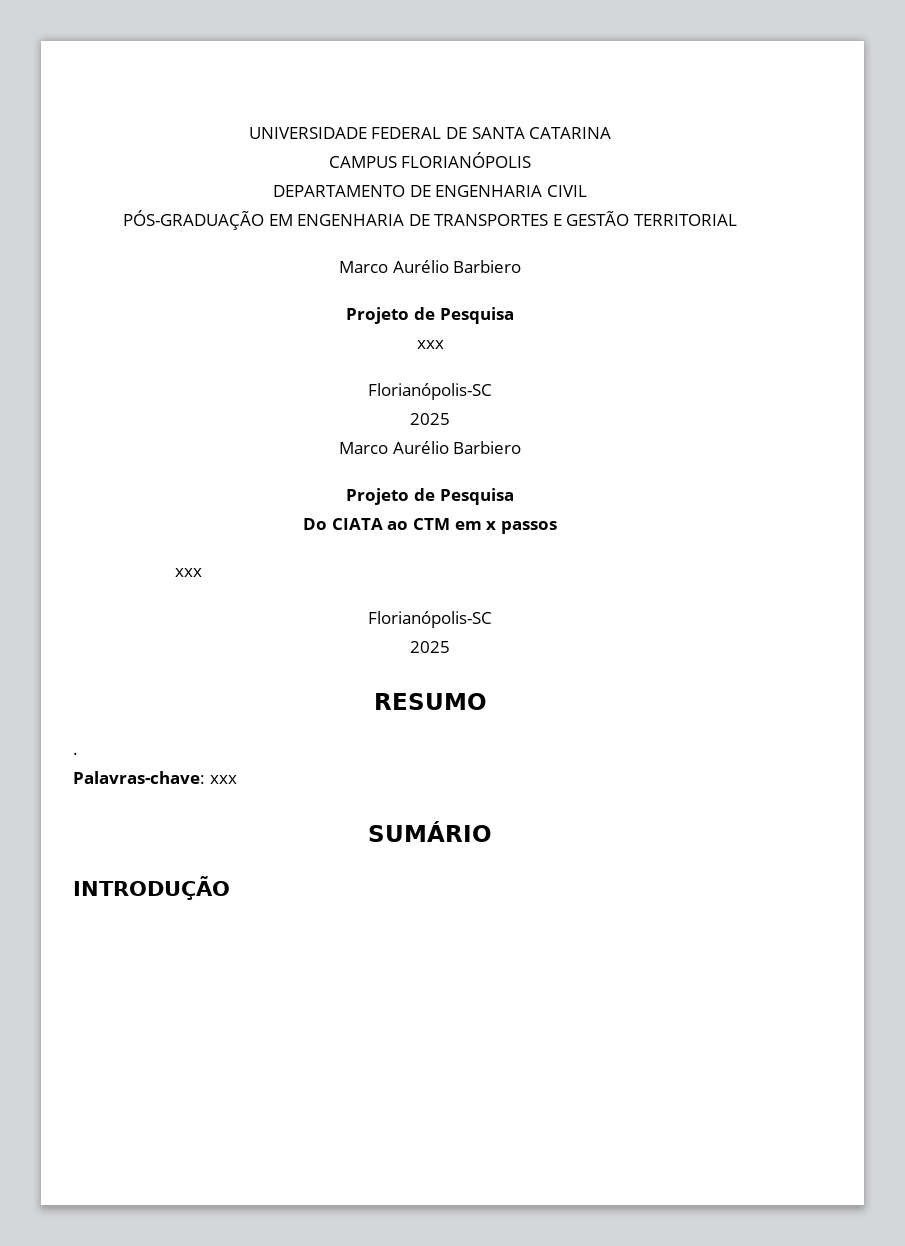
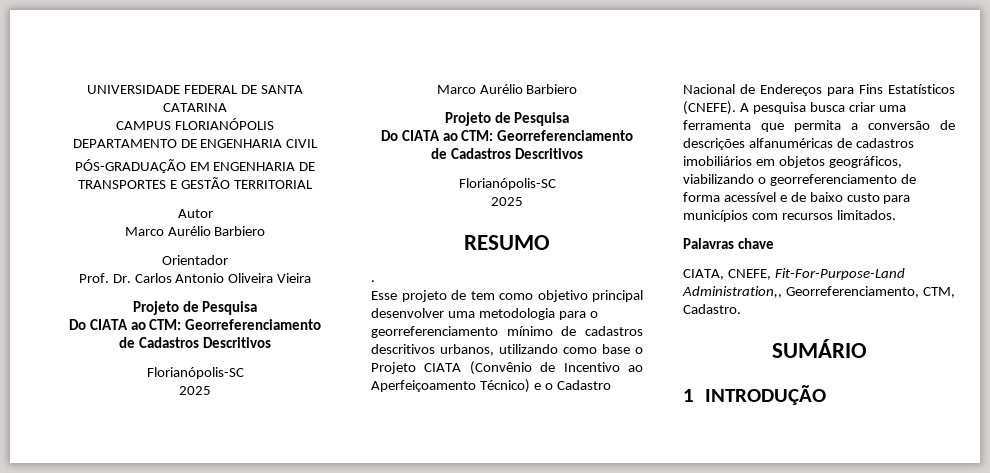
[338,260,522,273] [346,307,514,324] [416,340,444,349] // Marco Aurélio Barbiero // Projeto de Pesquisa // xxx -> [177,209,213,218] [124,226,266,236] [162,255,228,265] [78,273,312,283] [132,301,258,315] [68,319,322,330] [119,337,271,348] // Autor // Marco Aurélio Barbiero // Orientador // Prof. Dr. Carlos Antonio Oliveira Vieira // Projeto de Pesquisa // Do CIATA ao CTM: Georreferenciamento de Cadastros Descritivos
[412,518,557,534] [174,568,202,577] CTM em x passos // xxx -> [461,130,634,141] [431,148,583,159] CTM: Georreferenciamento de Cadastros Descritivos
[73,771,237,784] Palavras-chave: xxx -> [371,290,643,302] [371,308,598,320] [371,326,643,338] [371,344,643,356] [371,361,643,375] [371,379,611,393] [683,84,955,96] [683,101,906,115] [683,120,955,132] [683,138,914,150] [683,156,902,168] [683,174,916,186] [683,192,911,204] [683,210,896,222] [683,238,774,249] [683,268,905,280] [682,286,955,298] [683,304,741,314] Esse projeto de tem como objetivo principal desenvolver uma metodologia para o georreferenciamento mínimo de cadastros descritivos urbanos, utilizando como base o Projeto CIATA (Convênio de Incentivo ao Aperfeiçoamento Técnico) e o Cadastro Nacional de Endereços para Fins Estatísticos (CNEFE). A pesquisa busca criar uma ferramenta que permita a conversão de descrições alfanuméricas de cadastros imobiliários em objetos geográficos, viabilizando o georreferenciamento de forma acessível e de baixo custo para municípios com recursos limitados. // Palavras chave // CIATA, CNEFE, Fit-For-Purpose-Land Administration,, Georreferenciamento, CTM, Cadastro.
(492, 831) none -> [683,389,694,402] 1

